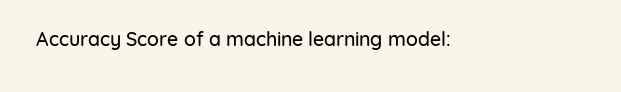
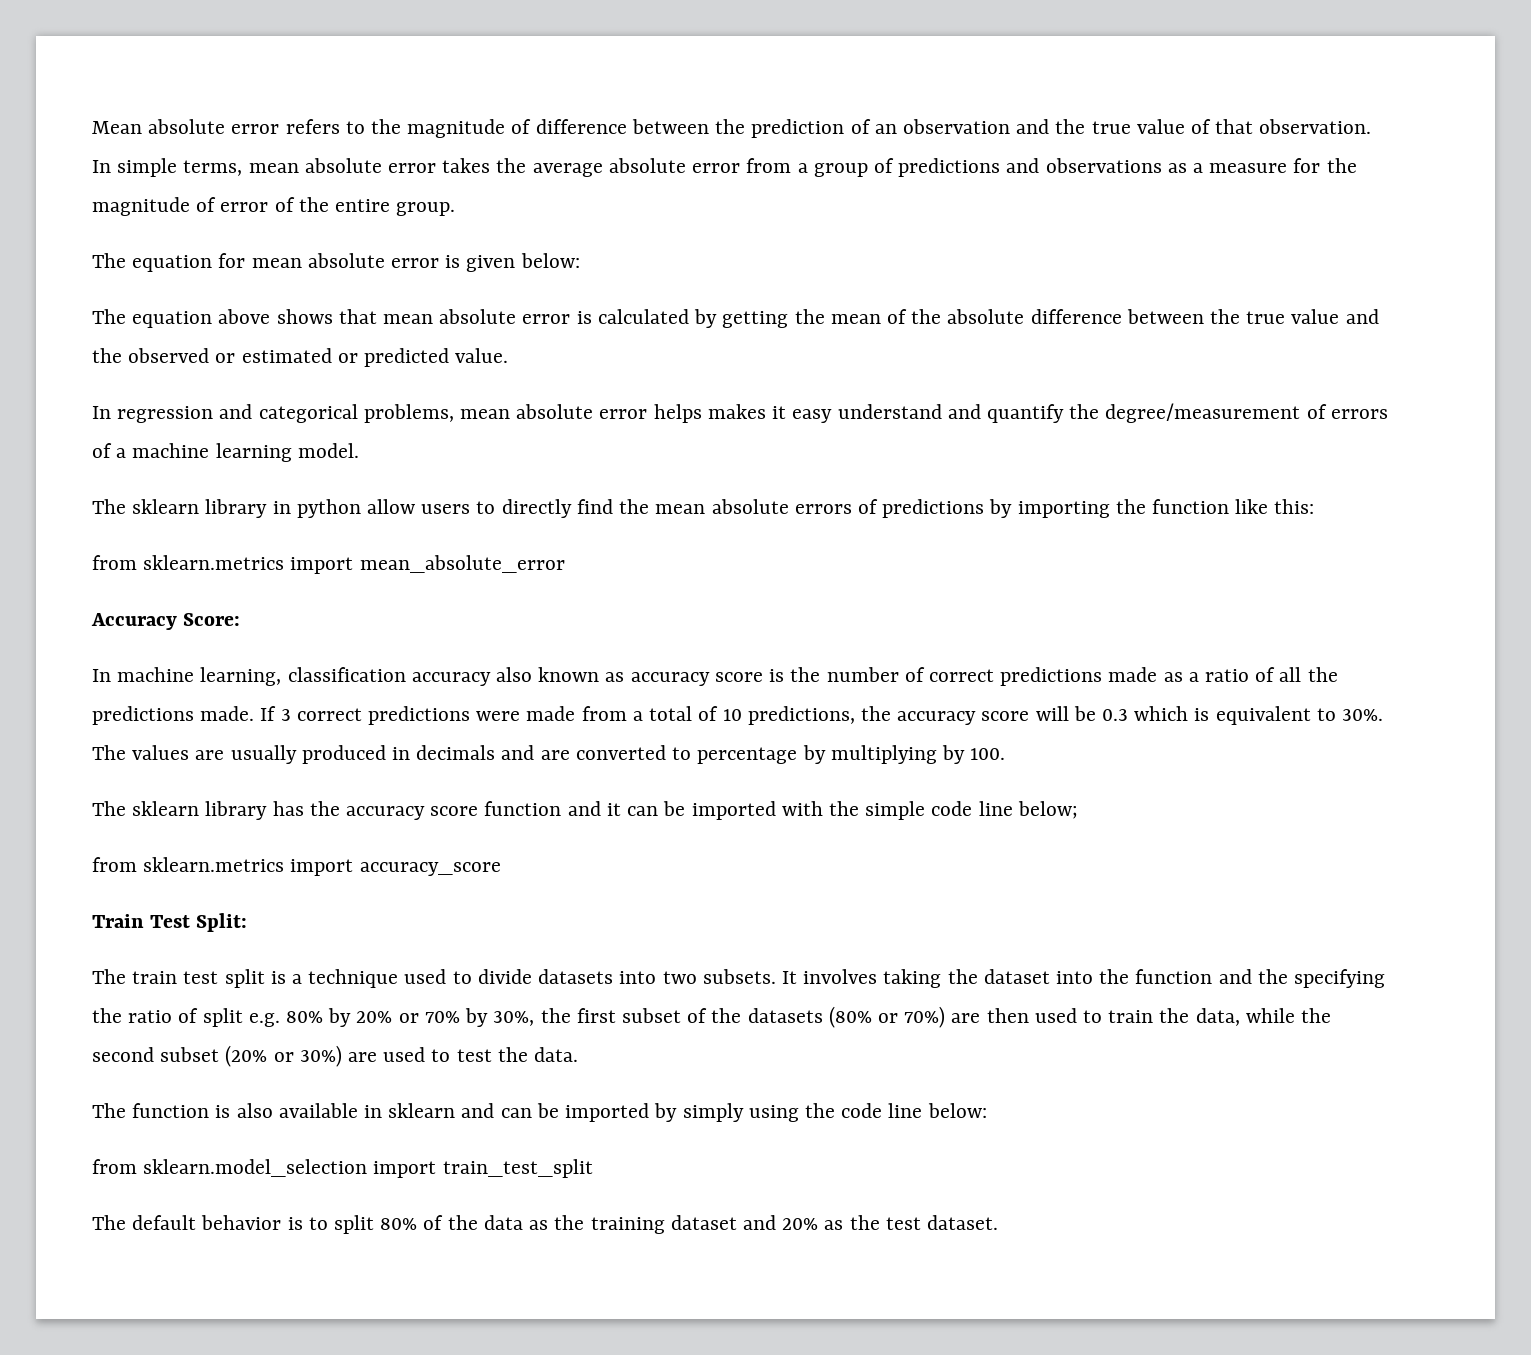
[36,31,451,50] Accuracy Score of a machine learning model: -> [92,119,1372,138] [92,158,1357,177] [92,197,456,216] [92,253,580,272] [92,309,1379,328] [92,348,509,367] [92,403,1388,423] [92,443,359,462] [92,499,1315,518] [92,555,565,574] [91,613,241,630] [92,667,1338,686] [92,706,1384,725] [92,745,1006,764] [92,801,1078,820] [92,857,501,876] [92,913,248,932] [92,969,1386,988] [92,1006,1332,1028] [92,1045,579,1067] [92,1103,987,1122] [92,1159,593,1178] [92,1215,998,1234] Mean absolute error refers to the magnitude of difference between the prediction of an observation and the true value of that observation. In simple terms, mean absolute error takes the average absolute error from a group of predictions and observations as a measure for the magnitude of error of the entire group. // The equation for mean absolute error is given below: // The equation above shows that mean absolute error is calculated by getting the mean of the absolute difference between the true value and the observed or estimated or predicted value. // In regression and categorical problems, mean absolute error helps makes it easy understand and quantify the degree/measurement of errors of a machine learning model. // The sklearn library in python allow users to directly find the mean absolute errors of predictions by importing the function like this: // from sklearn.metrics import mean_absolute_error // Accuracy Score: // In machine learning, classification accuracy also known as accuracy score is the number of correct predictions made as a ratio of all the predictions made. If 3 correct predictions were made from a total of 10 predictions, the accuracy score will be 0.3 which is equivalent to 30%. The values are usually produced in decimals and are converted to percentage by multiplying by 100. // The sklearn library has the accuracy score function and it can be imported with the simple code line below; // from sklearn.metrics import accuracy_score // Train Test Split: // The train test split is a technique used to divide datasets into two subsets. It involves taking the dataset into the function and the specifying the ratio of split e.g. 80% by 20% or 70% by 30%, the first subset of the datasets (80% or 70%) are then used to train the data, while the second subset (20% or 30%) are used to test the data. // The function is also available in sklearn and can be imported by simply using the code line below: // from sklearn.model_selection import train_test_split // The default behavior is to split 80% of the data as the training dataset and 20% as the test dataset.

